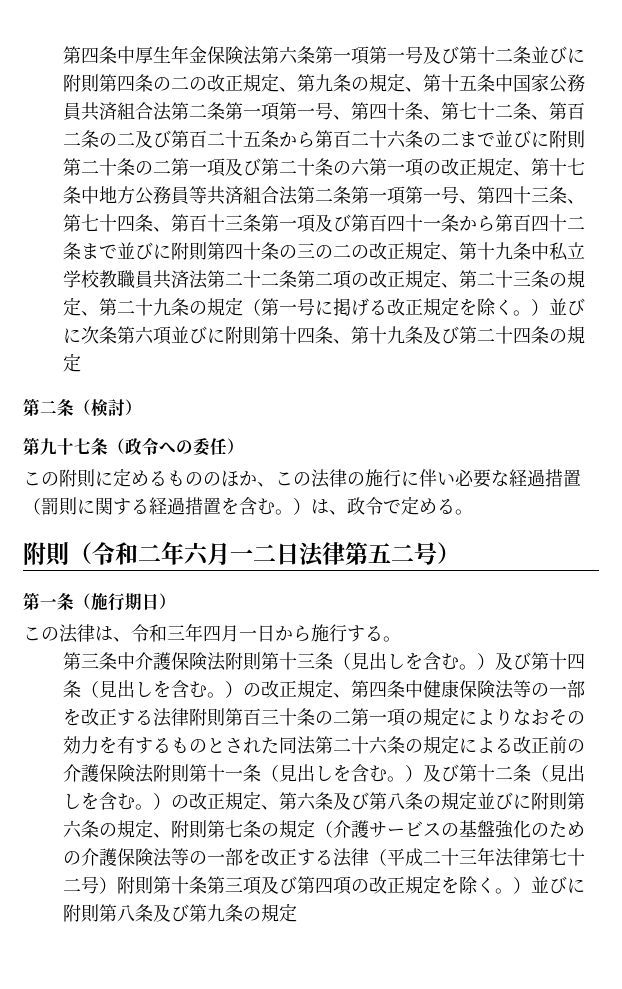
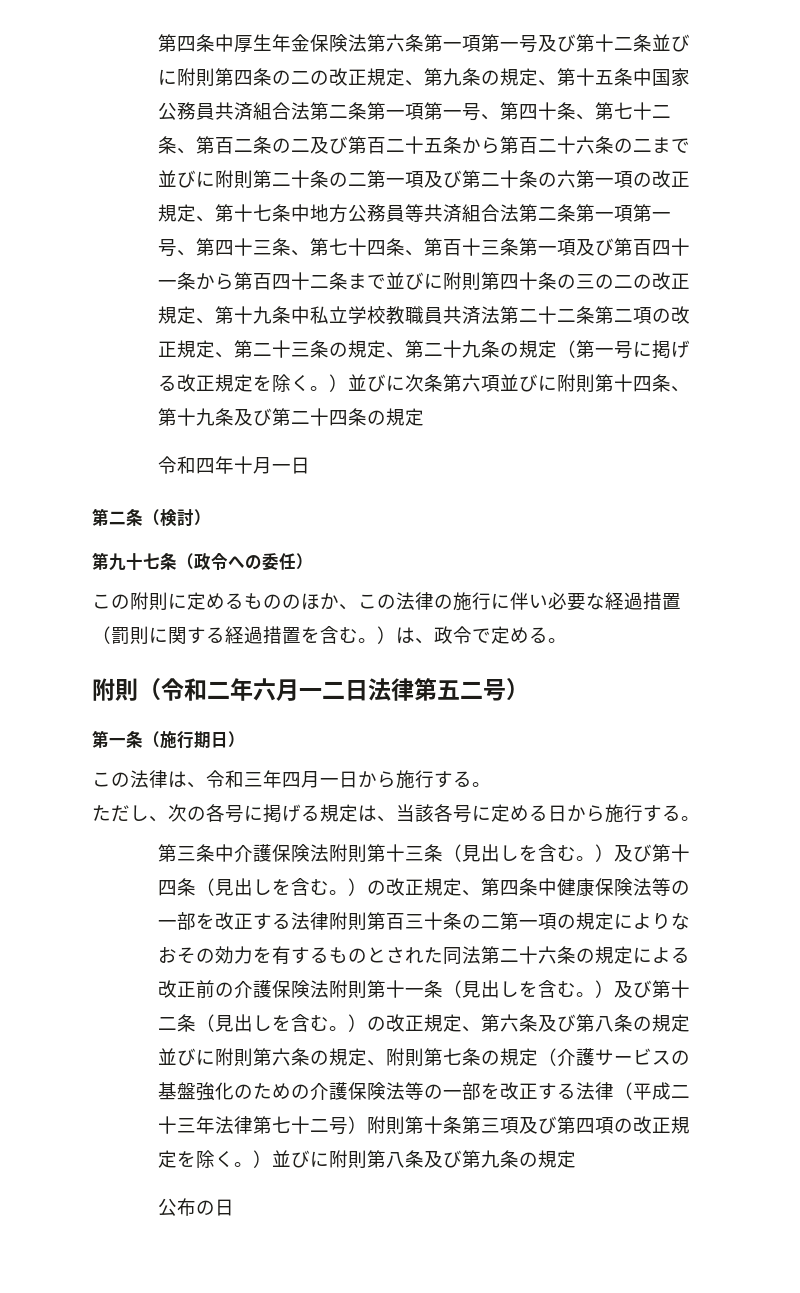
(81, 362) none -> [158,456,311,474] // 令和四年十月一日
(401, 639) none -> [92,804,700,823] // ただし、次の各号に掲げる規定は、当該各号に定める日から施行する。
(297, 912) none -> [158,1198,235,1216] // 公布の日

